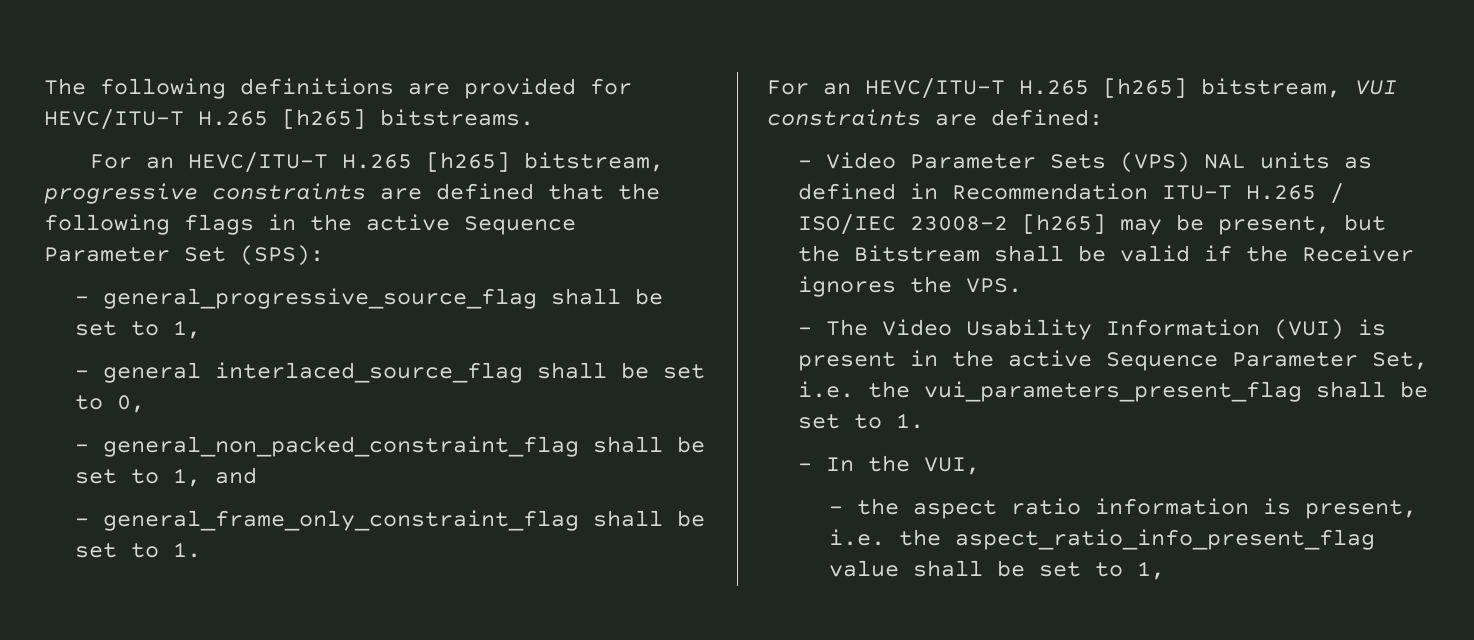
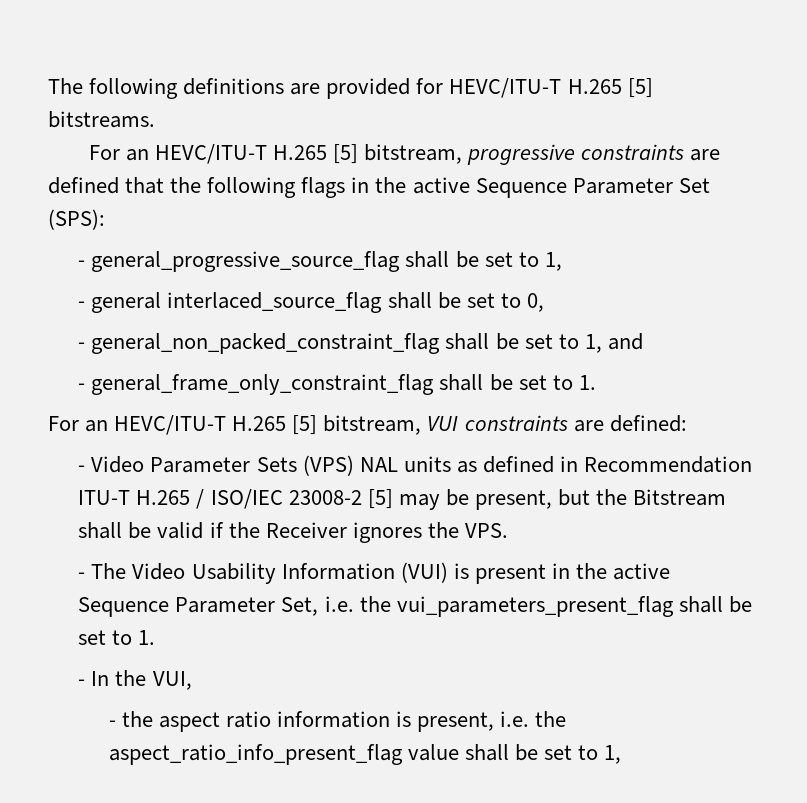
[282,109,366,129] [h265] -> [627,78,653,98] [5]
[425,152,510,172] [h265] -> [332,144,358,164] [5]
[1103,78,1187,98] [h265] -> [292,415,318,435] [5]
[1022,214,1107,234] [h265] -> [367,489,393,509] [5]

